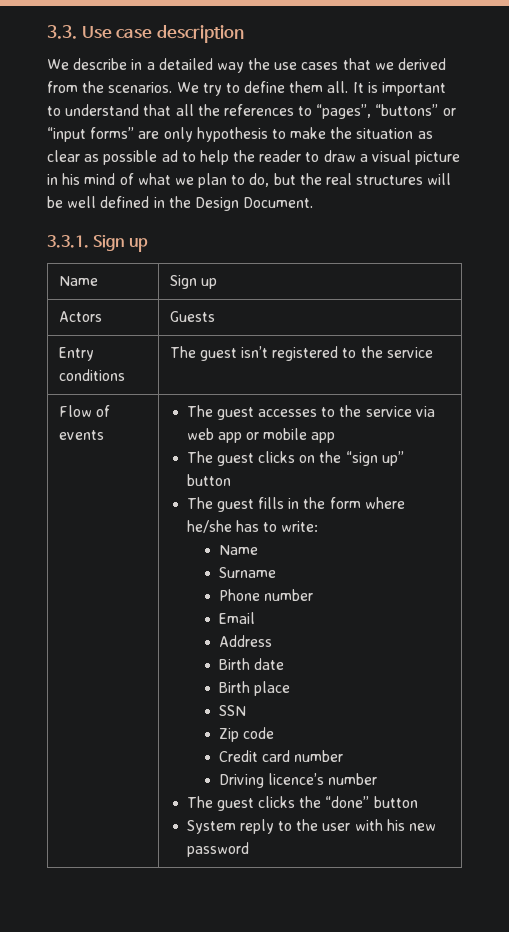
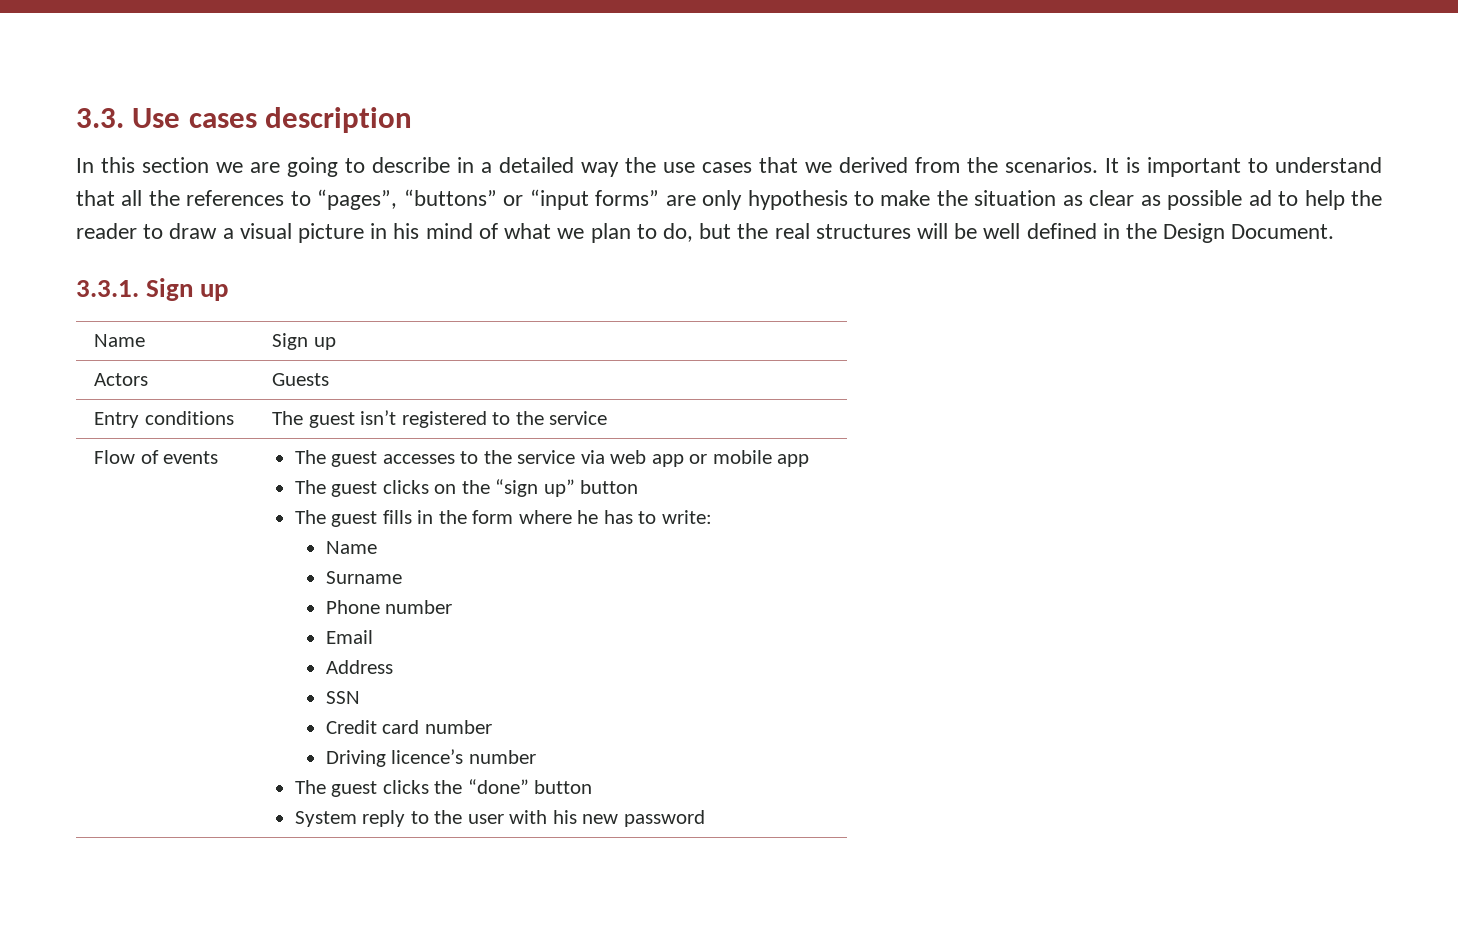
[116,28,153,39] case -> [188,113,257,128] cases
[47,59,69,70] We -> [76,157,365,177] In this section we are going to
[176,81,349,96] We try to define them all. -> (1098, 165) none
[186,520,232,533] he/she -> [577,510,599,524] he
[218,658,284,670] [218,681,290,696] // Birth date // Birth place -> (393, 667) none
[218,727,274,742] // Zip code -> (360, 697) none

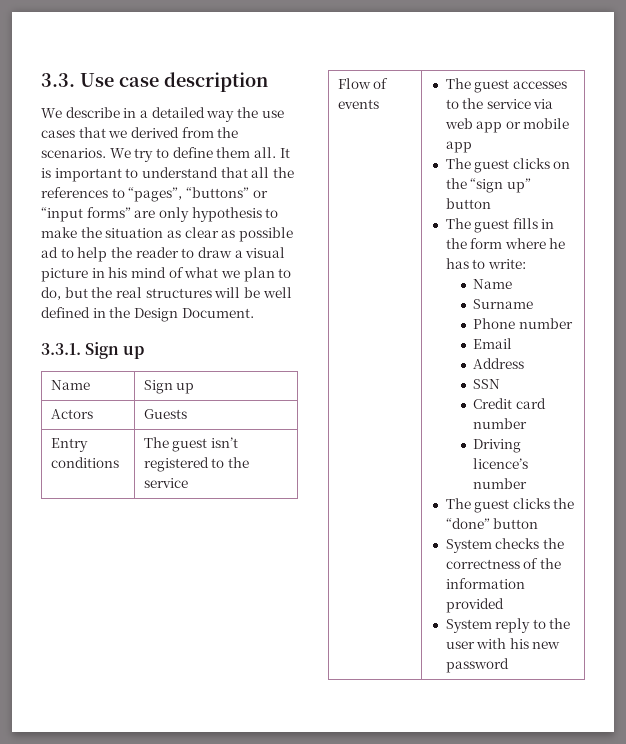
[188,113,257,128] cases -> [119,77,159,87] case
[76,157,365,177] In this section we are going to -> [41,108,62,118] We
(1098, 165) none -> [109,147,276,162] We try to define them all.
(593, 787) none -> [445,538,564,553] [445,558,561,569] [445,578,525,589] [445,598,504,613] // System checks the correctness of the information provided

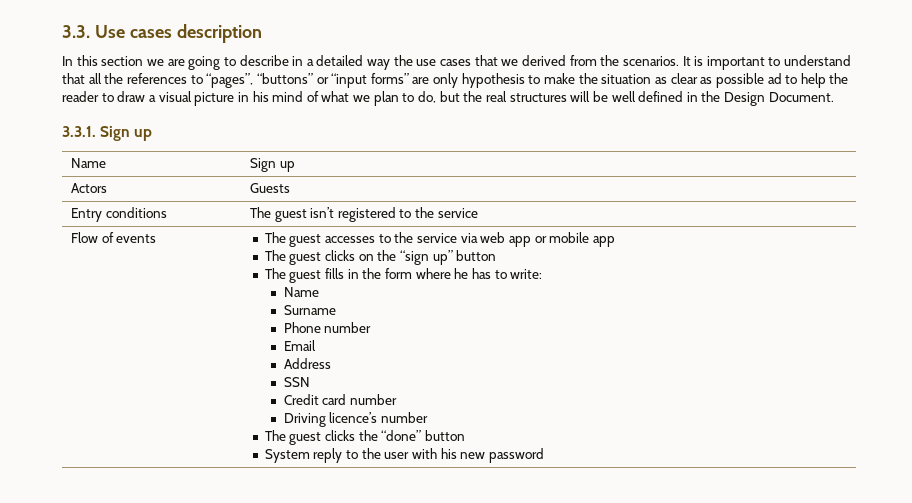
[119,77,159,87] case -> [129,29,172,38] cases
[41,108,62,118] We -> [62,55,236,70] In this section we are going to
[109,147,276,162] We try to define them all. -> (679, 61) none
[445,538,564,553] [445,558,561,569] [445,578,525,589] [445,598,504,613] // System checks the correctness of the information provided -> (465, 435) none

